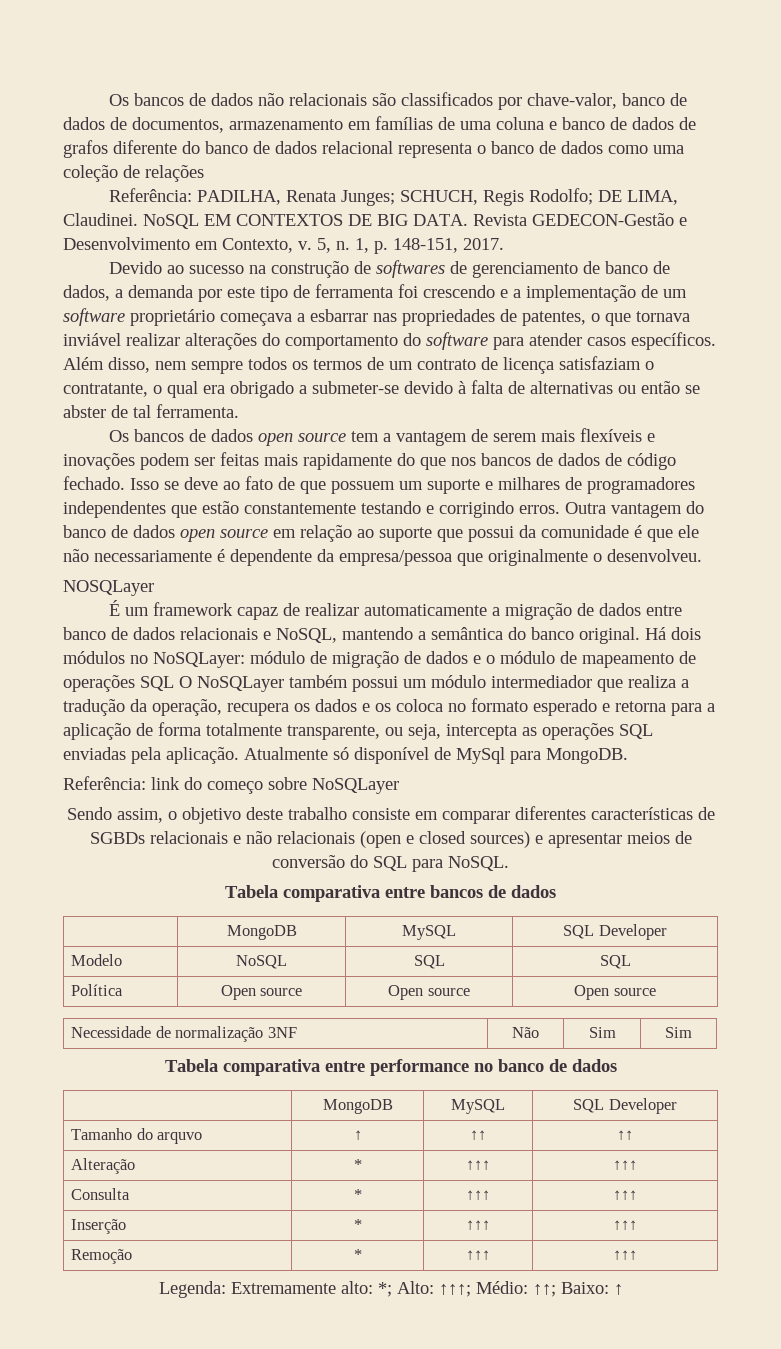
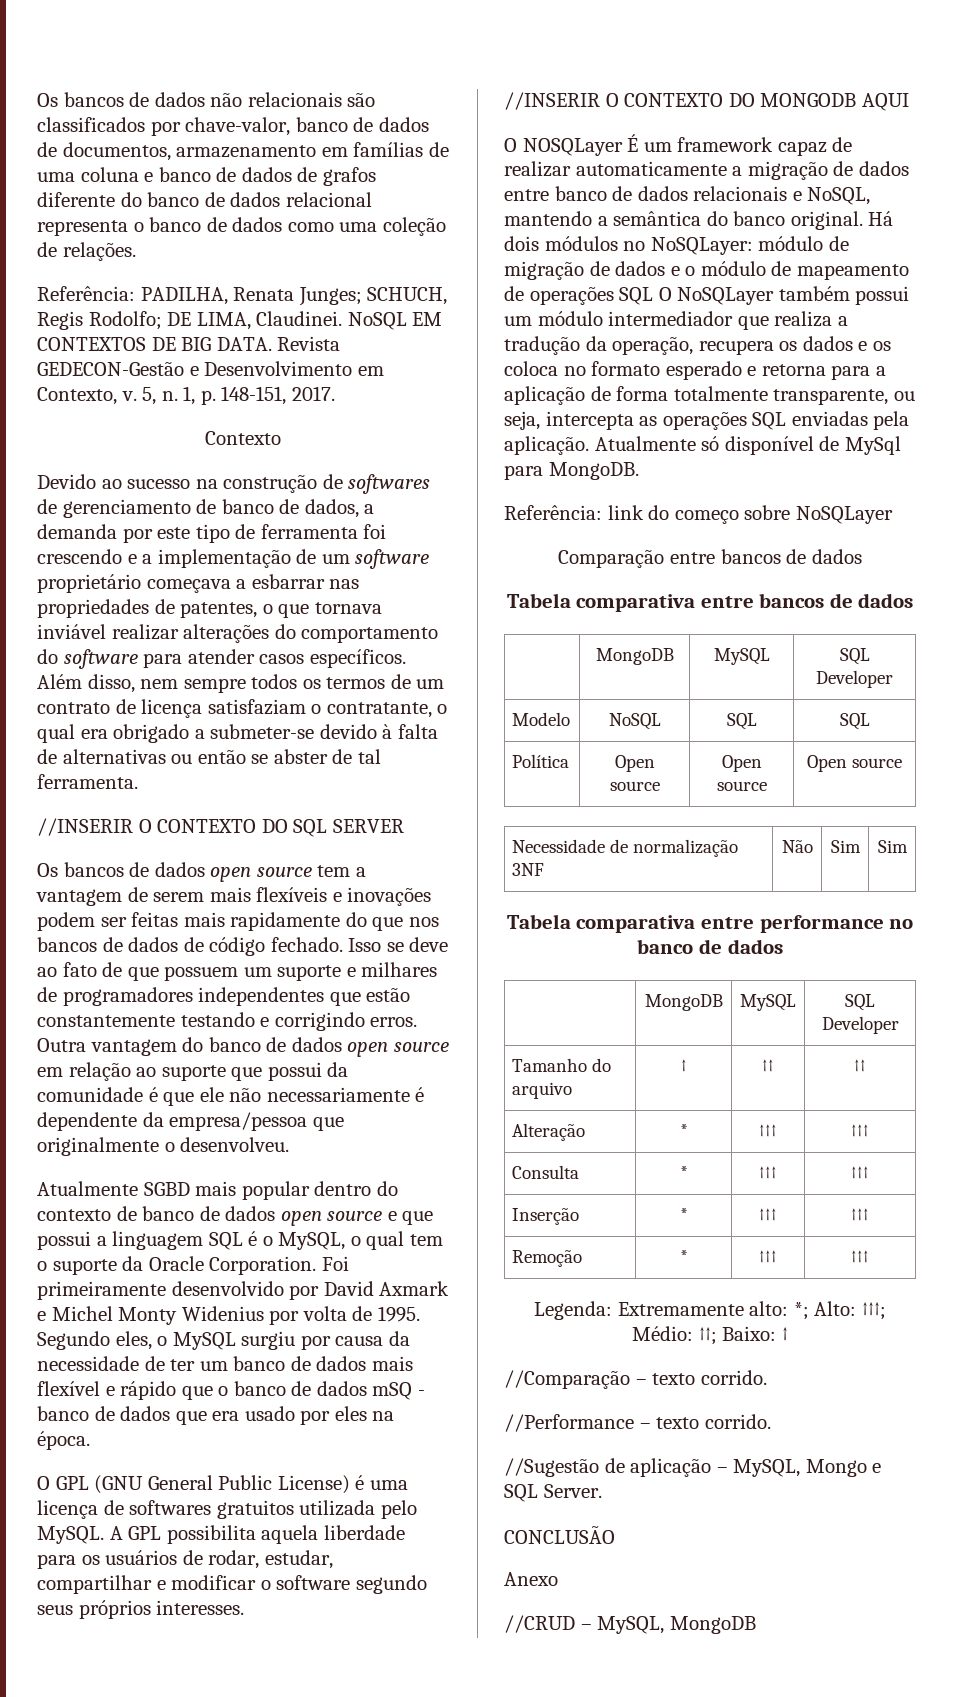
[145,165,204,182] relações -> [62,242,136,261] relações.
(504, 244) none -> [205,431,281,445] // Contexto
(239, 411) none -> [37,818,404,837] // //INSERIR O CONTEXTO DO SQL SERVER
(702, 555) none -> [37,1181,398,1200] [37,1206,434,1226] [37,1231,443,1250] [37,1256,349,1275] [37,1281,450,1300] [37,1306,420,1325] [37,1331,410,1350] [37,1356,413,1371] [37,1381,425,1400] [37,1406,395,1425] [37,1431,90,1450] [37,1475,408,1494] [37,1500,417,1519] [37,1525,405,1544] [37,1550,333,1569] [37,1575,427,1594] [37,1600,245,1619] [504,92,909,111] [504,138,517,152] Atualmente SGBD mais popular dentro do contexto de banco de dados open source e que possui a linguagem SQL é o MySQL, o qual tem o suporte da Oracle Corporation. Foi primeiramente desenvolvido por David Axmark e Michel Monty Widenius por volta de 1995. Segundo eles, o MySQL surgiu por causa da necessidade de ter um banco de dados mais flexível e rápido que o banco de dados mSQ - banco de dados que era usado por eles na época. // O GPL (GNU General Public License) é uma licença de softwares gratuitos utilizada pelo MySQL. A GPL possibilita aquela liberdade para os usuários de rodar, estudar, compartilhar e modificar o software segundo seus próprios interesses. // //INSERIR O CONTEXTO DO MONGODB AQUI // O
(154, 588) // -> (623, 147) none
[66,806,715,824] [89,831,692,848] [272,855,509,872] Sendo assim, o objetivo deste trabalho consiste em comparar diferentes características de SGBDs relacionais e não relacionais (open e closed sources) e apresentar meios de conversão do SQL para NoSQL. -> [558,549,862,568] Comparação entre bancos de dados
[157,1132,203,1144] arquvo -> [512,1082,573,1099] arquivo
(623, 1289) none -> [504,1370,767,1389] [504,1414,771,1432] [504,1458,882,1477] [504,1484,602,1502] [504,1525,615,1544] [504,1572,558,1586] [504,1615,756,1634] // //Comparação – texto corrido. // //Performance – texto corrido. // //Sugestão de aplicação – MySQL, Mongo e SQL Server. // CONCLUSÃO // Anexo // //CRUD – MySQL, MongoDB

